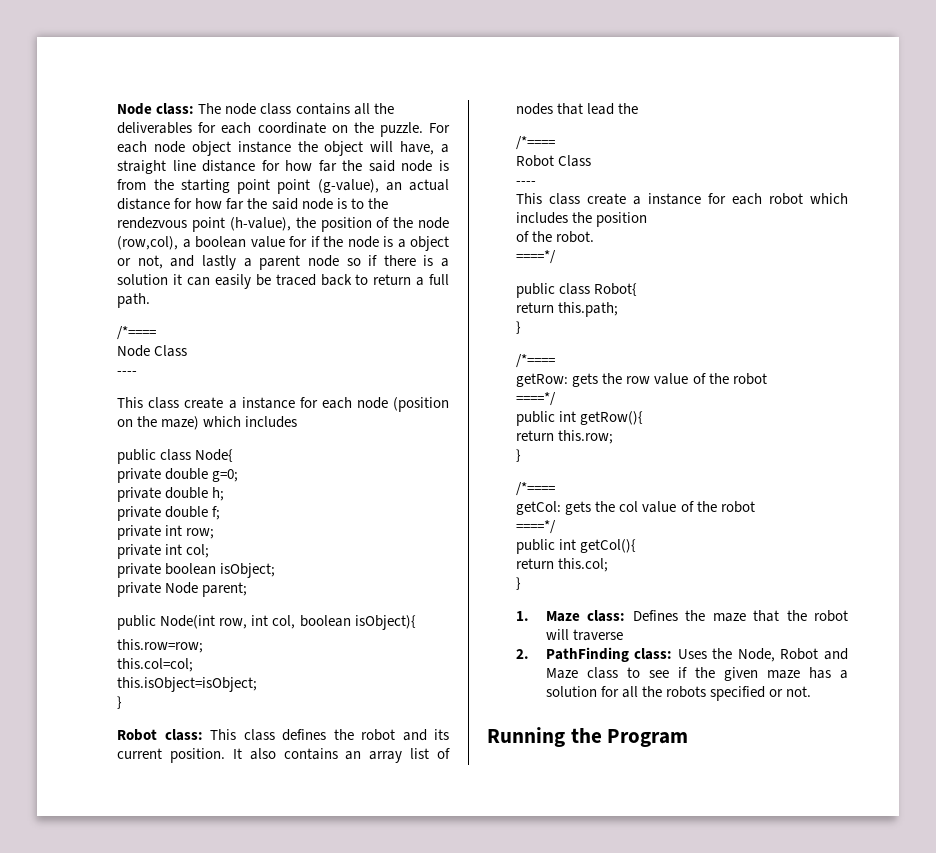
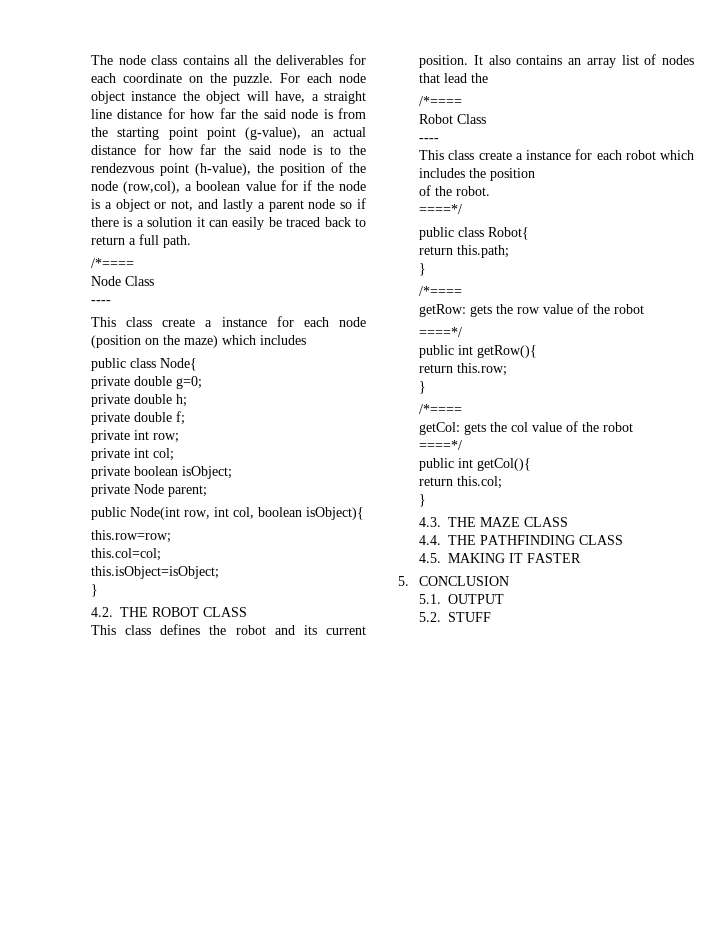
[117,103,195,115] Node class: -> (91, 60) none
[117,729,203,741] Robot class: -> [91,607,248,617] 4.2. THE ROBOT CLASS //
[516,610,848,622] [545,629,623,641] [516,647,848,662] [545,667,849,681] [545,686,811,701] [487,727,689,747] 1. Maze class: Defines the maze that the robot will traverse // 2. PathFinding class: Uses the Node, Robot and Maze class to see if the given maze has a solution for all the robots specified or not. // Running the Program -> [419,517,569,527] [419,535,624,545] [419,553,582,563] [398,576,510,586] [419,594,505,604] [419,612,492,622] 4.3. THE MAZE CLASS // 4.4. THE PATHFINDING CLASS // 4.5. MAKING IT FASTER // 5. CONCLUSION // 5.1. OUTPUT // 5.2. STUFF

